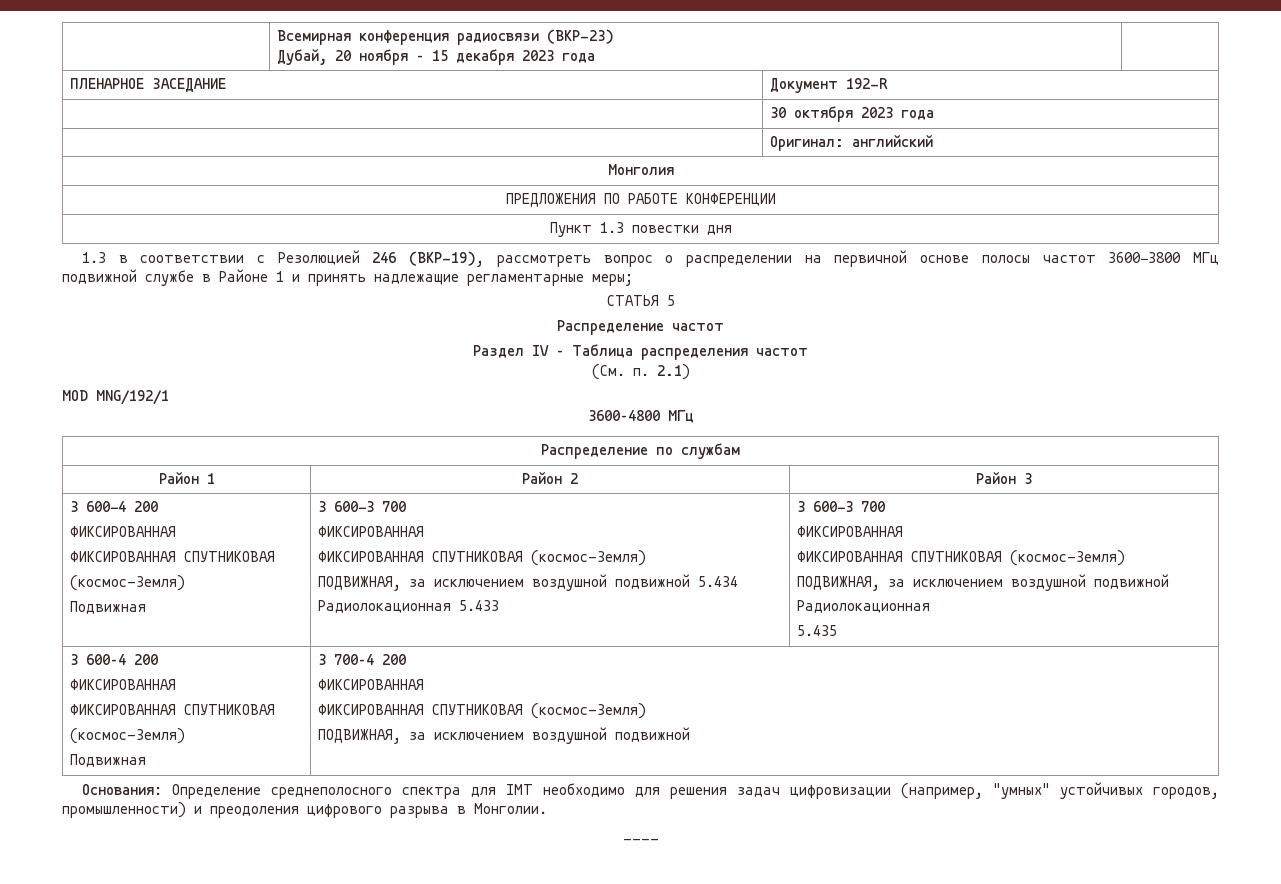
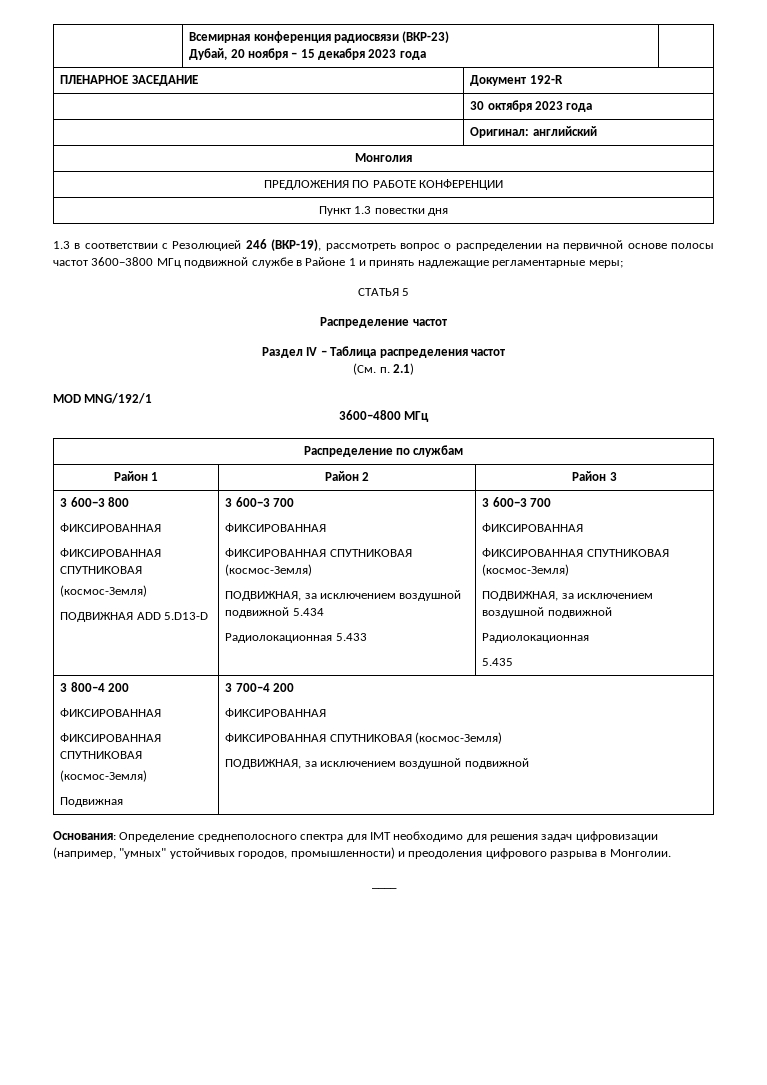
[86,501,159,512] [70,526,177,537] [70,551,276,562] [70,575,186,591] [70,601,147,614] 600−4 200 // ФИКСИРОВАННАЯ // ФИКСИРОВАННАЯ СПУТНИКОВАЯ // (космос-Земля) // Подвижная -> [70,497,129,507] [60,523,162,532] [60,548,162,557] [60,566,143,574] [60,585,148,597] [60,612,208,622] 600−3 800 // ФИКСИРОВАННАЯ // ФИКСИРОВАННАЯ СПУТНИКОВАЯ // (космос-Земля) // ПОДВИЖНАЯ ADD 5.D13-D
[86,654,127,665] 600–4 -> [70,682,105,692] 800–4

